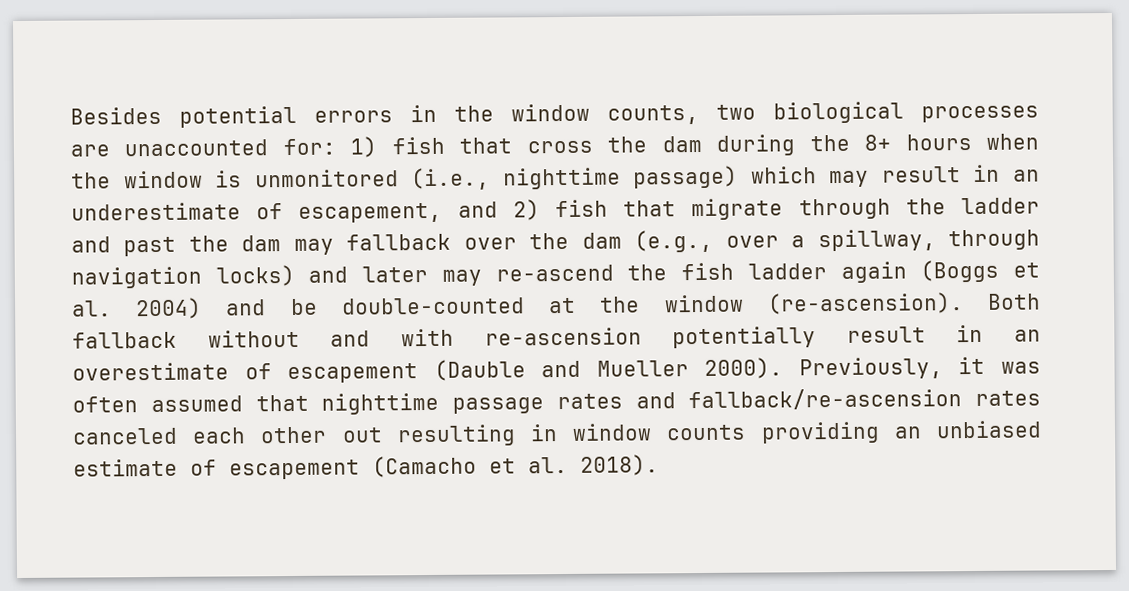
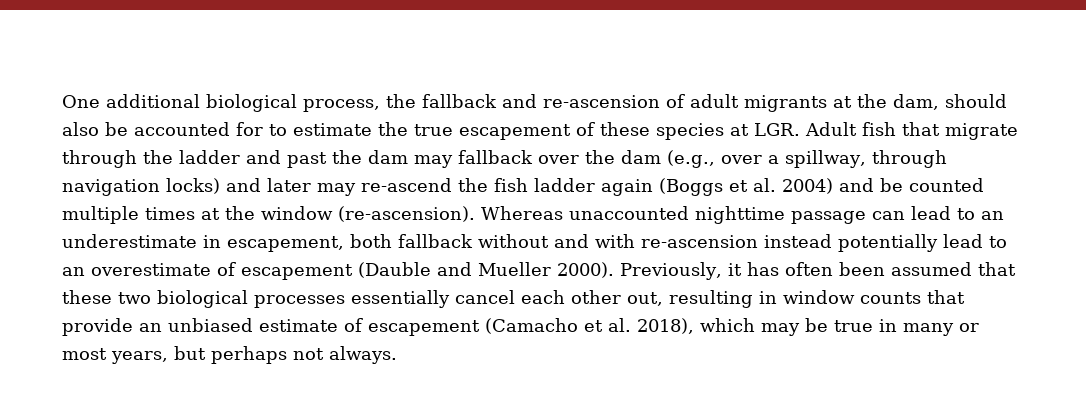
[70,101,1039,128] [70,133,1039,158] [71,164,1040,191] [71,199,540,223] Besides potential errors in the window counts, two biological processes are unaccounted for: 1) fish that cross the dam during the 8+ hours when the window is unmonitored (i.e., nighttime passage) which may result in an underestimate of escapement, and 2) -> [62,94,1007,112] [62,122,857,140] One additional biological process, the fallback and re-ascension of adult migrants at the dam, should also be accounted for to estimate the true escapement of these species at LGR. Adult
[341,297,525,315] double-counted -> [909,178,984,192] [62,206,195,224] counted multiple times
[986,293,1041,310] Both -> [481,206,1004,224] [62,234,392,252] Whereas unaccounted nighttime passage can lead to an underestimate in escapement, both
[672,324,984,349] potentially result in -> [764,234,1007,252] instead potentially lead to
[1000,361,1041,374] [72,388,1041,415] [72,427,178,445] was often assumed that nighttime passage rates and fallback/re-ascension rates canceled -> [746,262,1016,276] [62,290,515,308] has often been assumed that these two biological processes essentially cancel
[341,427,383,443] out -> [627,292,663,306] out,
[760,421,880,444] providing -> [927,290,965,304] [62,318,133,336] that provide
[580,454,659,476] 2018). -> [637,318,979,336] [62,346,397,364] 2018), which may be true in many or most years, but perhaps not always.

